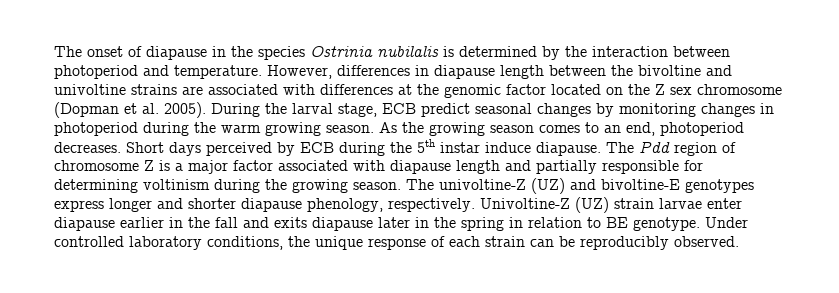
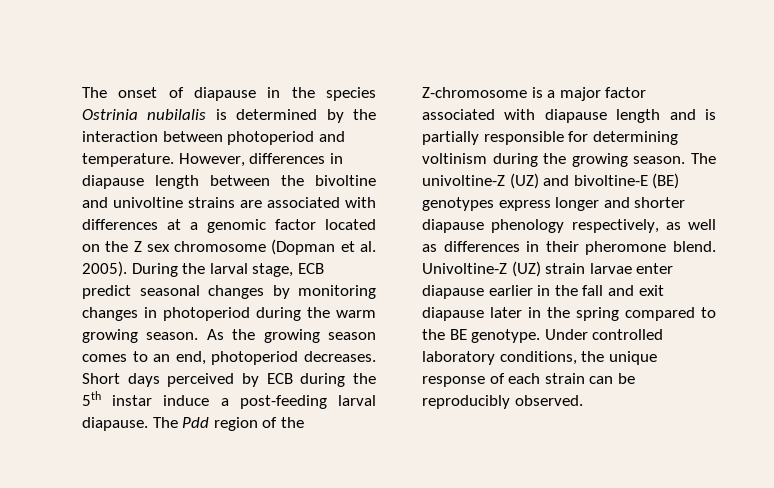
[417,84,439,95] the -> [190,222,198,230] a
(531, 147) none -> [220,395,376,409] a post-feeding larval
[54,160,154,171] chromosome Z -> [280,417,304,428] [422,87,527,98] the Z-chromosome
(531, 165) none -> [705,109,716,120] is
(680, 184) none -> [652,173,680,189] (BE)
[307,198,475,212] phenology, respectively. -> [491,219,716,233] [422,241,716,255] phenology respectively, as well as differences in their pheromone blend.
[274,217,307,228] exits -> [638,285,664,296] exit
[509,217,601,228] in relation to -> [625,307,716,321] [422,329,445,340] compared to the

